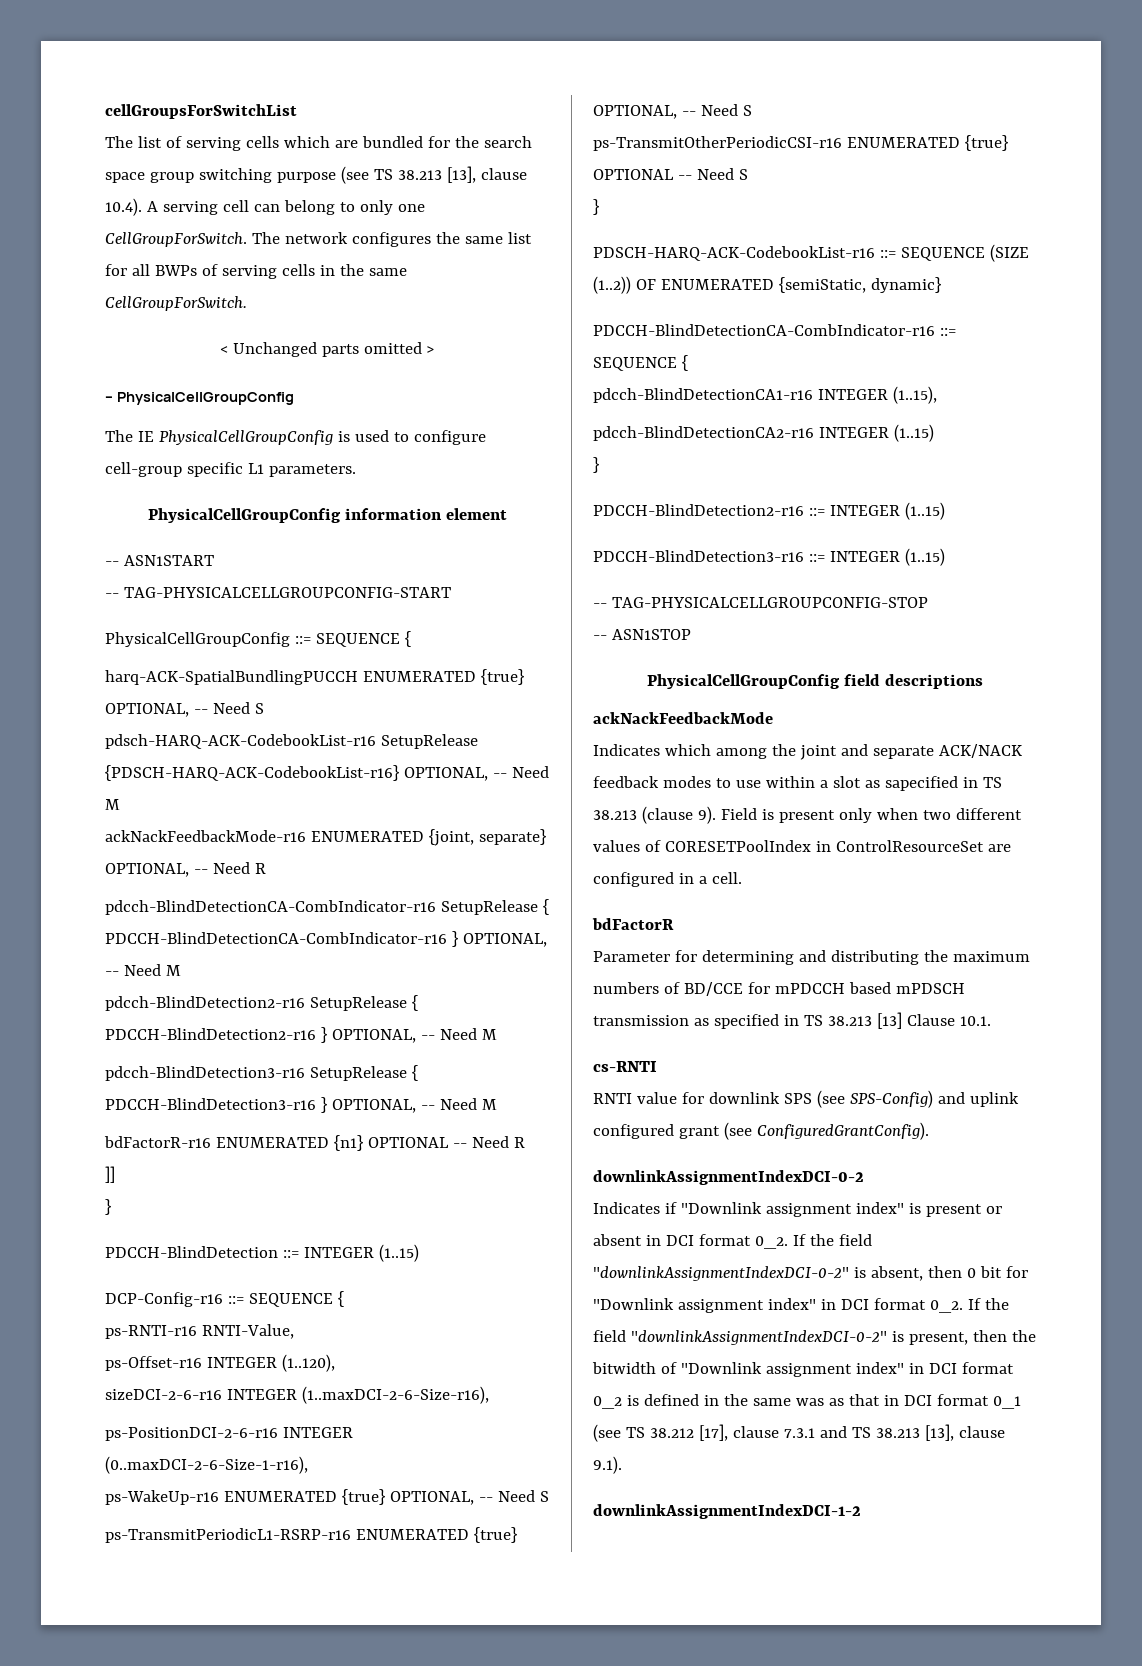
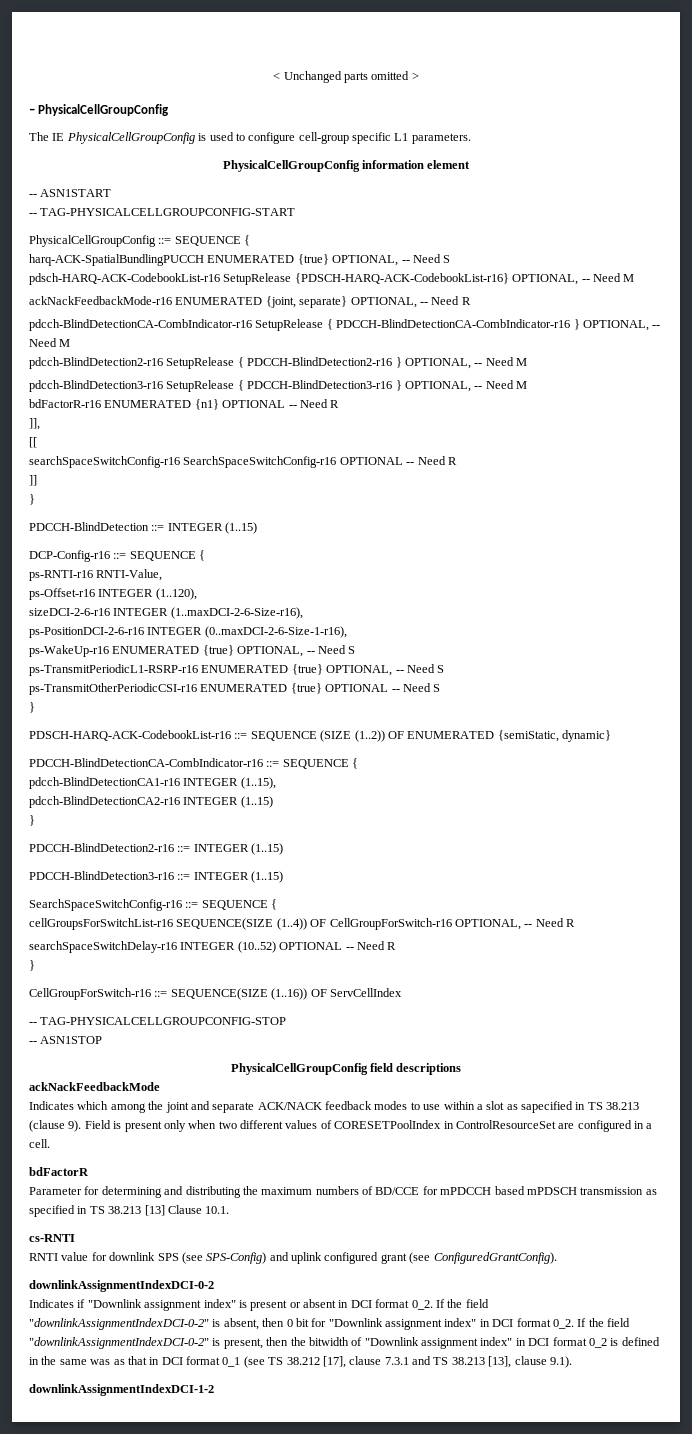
[105,104,297,119] [105,136,532,151] [105,166,527,184] [105,198,425,216] [105,232,532,247] [105,264,407,279] [105,296,247,311] cellGroupsForSwitchList // The list of serving cells which are bundled for the search space group switching purpose (see TS 38.213 [13], clause 10.4). A serving cell can belong to only one CellGroupForSwitch. The network configures the same list for all BWPs of serving cells in the same CellGroupForSwitch. // -> (273, 76) none
(525, 1142) none -> [29,418,40,430] [29,437,37,448] [29,456,457,468] // ]], // [[ // searchSpaceSwitchConfig-r16 SearchSpaceSwitchConfig-r16 OPTIONAL -- Need R
(945, 557) none -> [29,899,278,911] [29,918,575,930] [29,941,397,953] [29,960,35,971] [29,988,402,1000] // SearchSpaceSwitchConfig-r16 ::= SEQUENCE { // cellGroupsForSwitchList-r16 SEQUENCE(SIZE (1..4)) OF CellGroupForSwitch-r16 OPTIONAL, -- Need R // searchSpaceSwitchDelay-r16 INTEGER (10..52) OPTIONAL -- Need R // } // CellGroupForSwitch-r16 ::= SEQUENCE(SIZE (1..16)) OF ServCellIndex

